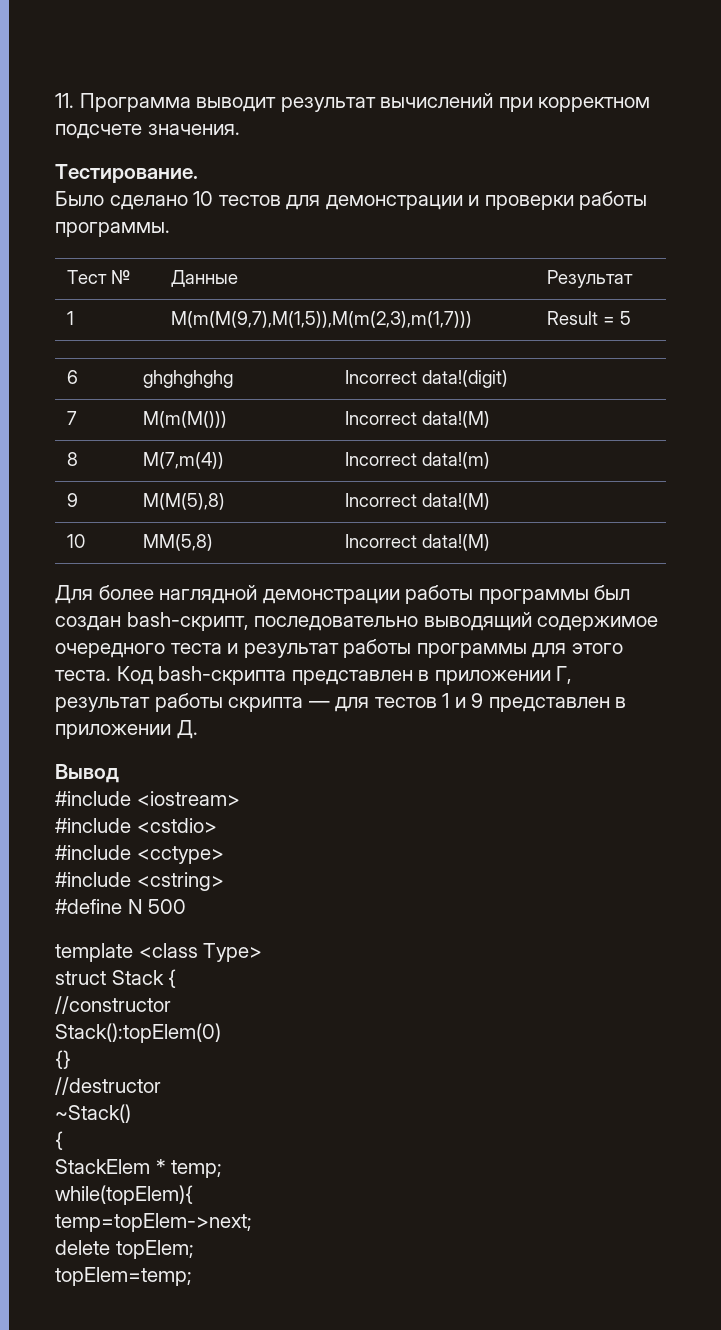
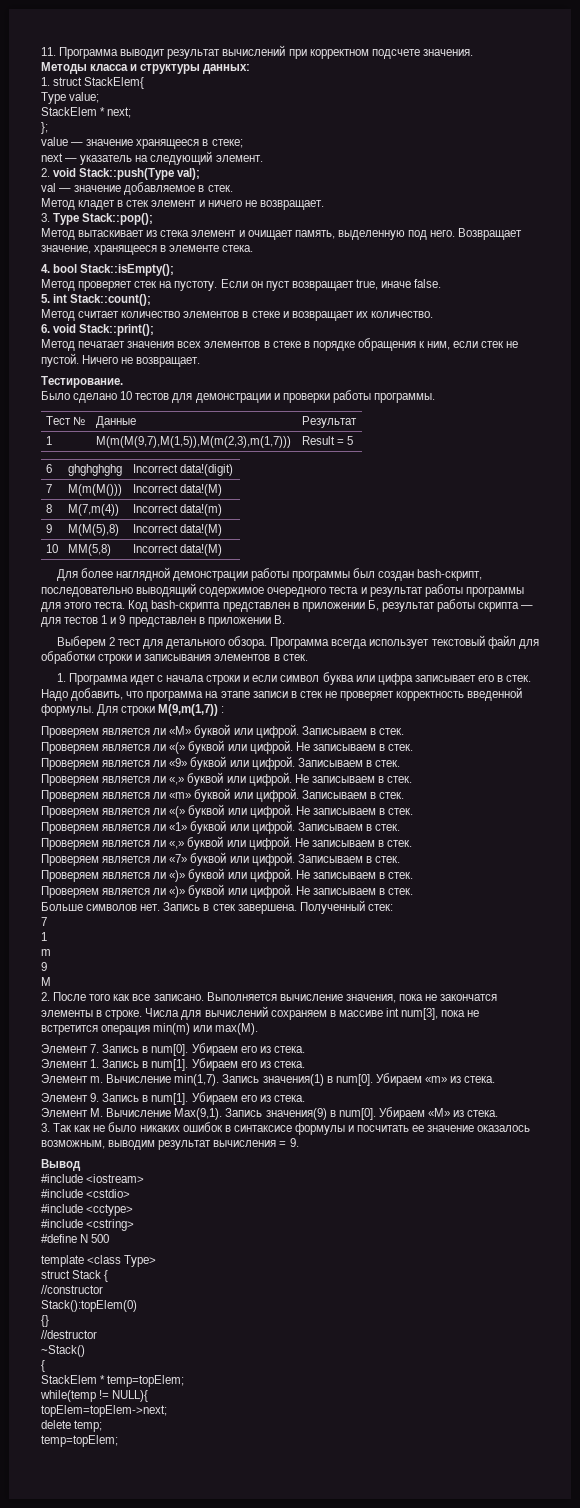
(240, 129) none -> [41,62,251,74] [41,77,145,89] [41,92,100,104] [41,107,132,118] [41,122,48,134] [41,137,243,149] [41,151,263,165] [41,168,201,180] [41,182,233,195] [41,198,324,210] [41,213,154,225] [41,228,523,240] [41,245,254,255] [41,264,175,276] [41,279,442,291] [41,294,152,306] [41,309,433,321] [41,324,155,336] [41,338,519,351] [41,353,201,367] // Методы класса и структуры данных: // 1. struct StackElem{ // Type value; // StackElem * next; // }; // value — значение хранящееся в стеке; // next — указатель на следующий элемент. // 2. void Stack::push(Type val); // val — значение добавляемое в стек. // Метод кладет в стек элемент и ничего не возвращает. // 3. Type Stack::pop(); // Метод вытаскивает из стека элемент и очищает память, выделенную под него. Возвращает значение, хранящееся в элементе стека. // 4. bool Stack::isEmpty(); // Метод проверяет стек на пустоту. Если он пуст возвращает true, иначе false. // 5. int Stack::count(); // Метод считает количество элементов в стеке и возвращает их количество. // 6. void Stack::print(); // Метод печатает значения всех элементов в стеке в порядке обращения к ним, если стек не пустой. Ничего не возвращает.
[556,666,573,684] Г, -> [367,600,379,611] Б,
[176,720,198,739] Д. -> [273,615,285,624] [56,635,539,649] [41,651,308,664] [56,672,532,685] [41,687,523,701] [41,704,225,716] [41,724,404,738] [41,740,414,754] [41,756,400,770] [41,772,413,786] [41,788,404,802] [41,804,414,818] [41,820,400,834] [41,836,413,850] [41,852,400,866] [41,868,414,882] [41,884,414,898] [41,900,393,914] [41,917,47,926] [41,932,47,941] [41,949,51,956] [41,962,47,971] [41,977,51,986] [41,992,498,1003] [41,1006,480,1020] [41,1023,259,1035] [41,1043,305,1056] [41,1058,305,1071] [41,1073,496,1086] [41,1092,305,1105] [41,1107,499,1120] [41,1122,531,1135] [41,1138,299,1150] В. // Выберем 2 тест для детального обзора. Программа всегда использует текстовый файл для обработки строки и записывания элементов в стек. // 1. Программа идет с начала строки и если символ буква или цифра записывает его в стек. Надо добавить, что программа на этапе записи в стек не проверяет корректность введенной формулы. Для строки M(9,m(1,7)) : // Проверяем является ли «М» буквой или цифрой. Записываем в стек. // Проверяем является ли «(» буквой или цифрой. Не записываем в стек. // Проверяем является ли «9» буквой или цифрой. Записываем в стек. // Проверяем является ли «,» буквой или цифрой. Не записываем в стек. // Проверяем является ли «m» буквой или цифрой. Записываем в стек. // Проверяем является ли «(» буквой или цифрой. Не записываем в стек. // Проверяем является ли «1» буквой или цифрой. Записываем в стек. // Проверяем является ли «,» буквой или цифрой. Не записываем в стек. // Проверяем является ли «7» буквой или цифрой. Записываем в стек. // Проверяем является ли «)» буквой или цифрой. Не записываем в стек. // Проверяем является ли «)» буквой или цифрой. Не записываем в стек. // Больше символов нет. Запись в стек завершена. Полученный стек: // 7 // 1 // m // 9 // M // 2. После того как все записано. Выполняется вычисление значения, пока не закончатся элементы в строке. Числа для вычислений сохраняем в массиве int num[3], пока не встретится операция min(m) или max(M). // Элемент 7. Запись в num[0]. Убираем его из стека. // Элемент 1. Запись в num[1]. Убираем его из стека. // Элемент m. Вычисление min(1,7). Запись значения(1) в num[0]. Убираем «m» из стека. // Элемент 9. Запись в num[1]. Убираем его из стека. // Элемент M. Вычисление Max(9,1). Запись значения(9) в num[0]. Убираем «M» из стека. // 3. Так как не было никаких ошибок в синтаксисе формулы и посчитать ее значение оказалось возможным, выводим результат вычисления = 9.
[171,1160,223,1178] [55,1185,193,1205] [55,1213,252,1232] [55,1240,194,1259] [55,1267,192,1286] temp; // while(topElem){ // temp=topElem->next; // delete topElem; // topElem=temp; -> [107,1375,185,1387] [40,1390,149,1402] [41,1405,167,1417] [41,1420,103,1432] [41,1435,118,1447] temp=topElem; // while(temp != NULL){ // topElem=topElem->next; // delete temp; // temp=topElem;

